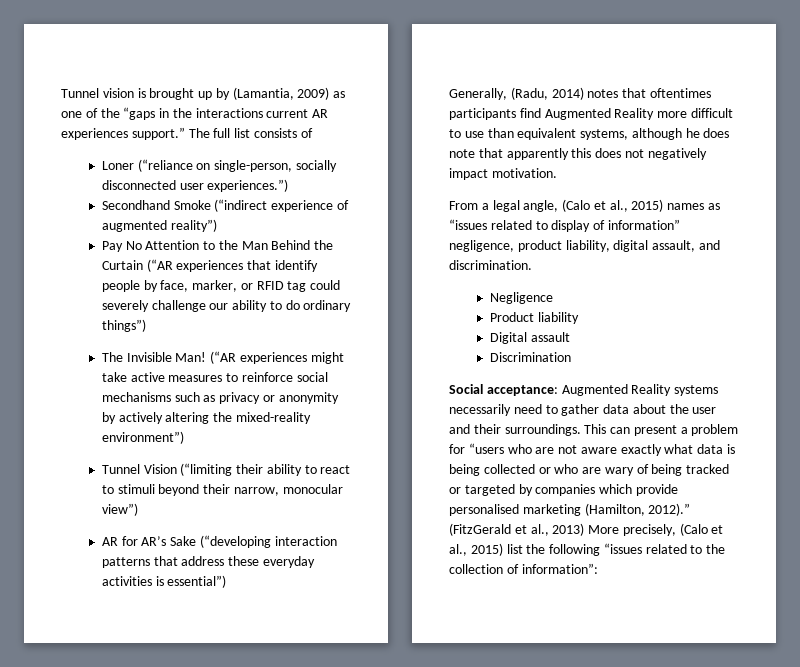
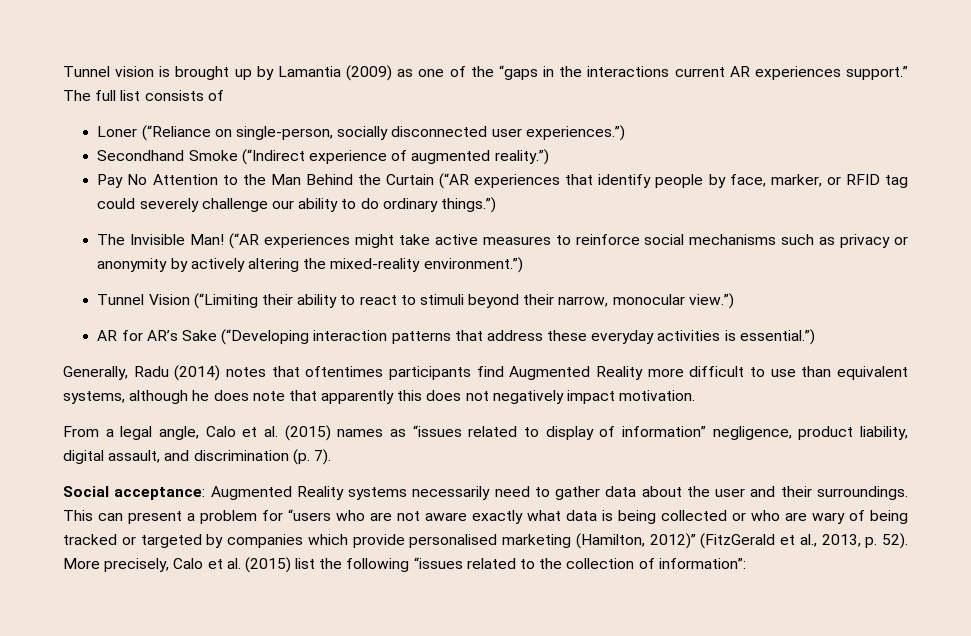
[232,87,330,100] (Lamantia, 2009) -> [277,65,393,81] Lamantia (2009)
[137,159,193,172] (“reliance -> [141,125,211,141] (“Reliance
[214,199,268,212] (“indirect -> [241,149,305,165] (“Indirect
[170,219,217,232] reality”) -> [494,149,549,165] reality.”)
[101,319,146,332] things”) -> [440,197,496,213] things.”)
[101,431,184,444] environment”) -> [423,257,523,273] environment.”)
[180,463,233,476] (“limiting -> [193,293,258,309] (“Limiting
[101,503,138,516] view”) -> [688,293,734,309] view.”)
[199,535,271,548] (“developing -> [221,329,310,345] (“Developing
[167,575,227,588] essential”) -> [739,329,815,345] essential.”)
[510,87,584,100] (Radu, 2014) -> [133,365,221,381] Radu (2014)
[562,199,664,212] (Calo et al., 2015) -> [205,425,331,441] Calo et al. (2015)
[449,260,532,270] [489,292,553,304] [489,312,579,324] [489,332,570,344] [489,352,571,362] discrimination. // Negligence // Product liability // Digital assault // Discrimination -> [193,449,331,465] discrimination (p. 7).
[648,503,691,516] 2012).” -> [649,533,696,549] 2012)”
[552,523,724,536] [449,543,503,556] 2013) More precisely, (Calo et al., 2015) -> [821,533,908,549] [63,557,291,573] 2013, p. 52). More precisely, Calo et al. (2015)

